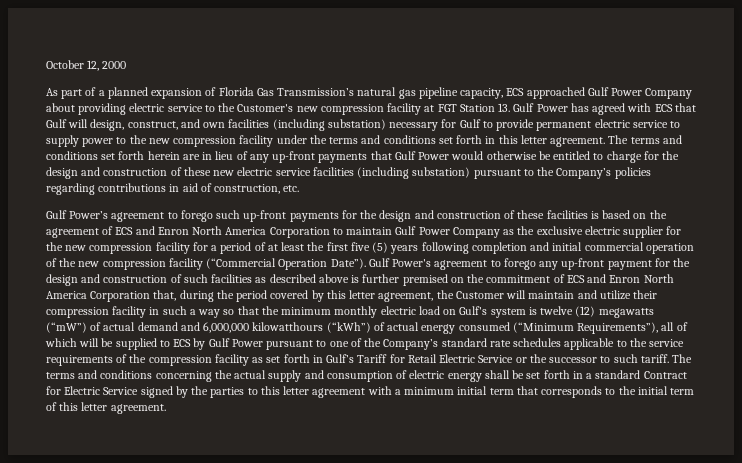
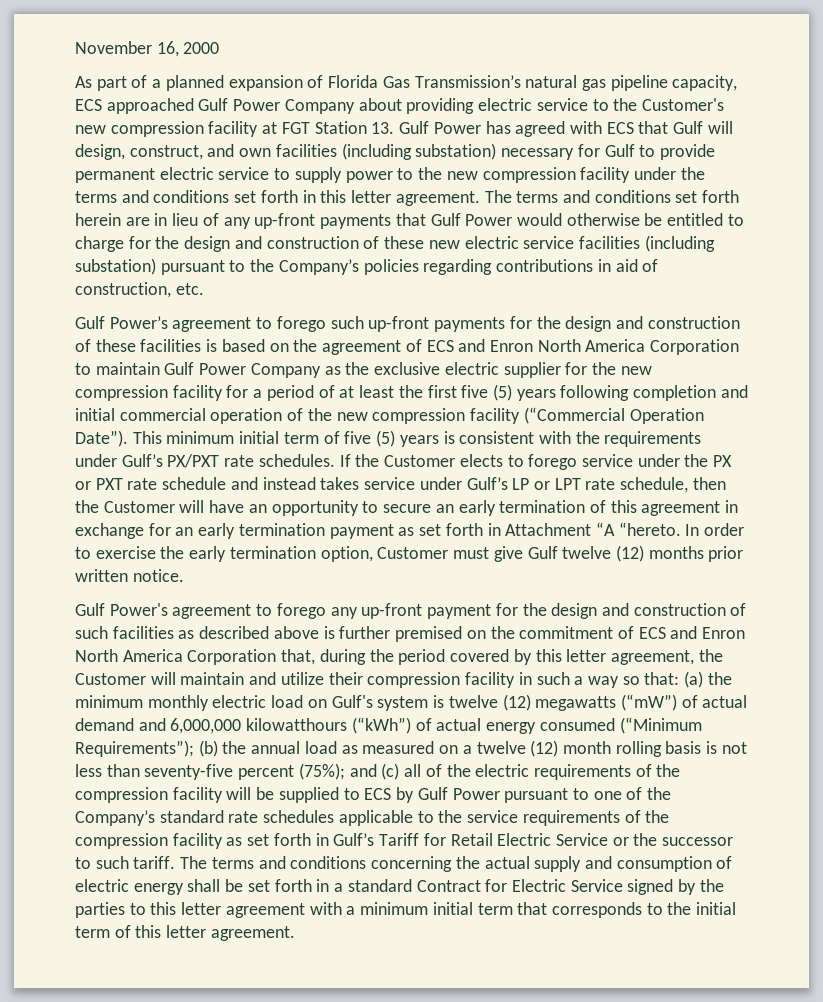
[46,60,100,71] October 12, -> [75,41,179,57] November 16,
(366, 263) none -> [132,430,702,447] [75,454,733,470] [75,477,726,493] [75,500,739,516] [75,522,745,539] [75,545,744,562] [75,569,184,582] This minimum initial term of five (5) years is consistent with the requirements under Gulf’s PX/PXT rate schedules. If the Customer elects to forego service under the PX or PXT rate schedule and instead takes service under Gulf’s LP or LPT rate schedule, then the Customer will have an opportunity to secure an early termination of this agreement in exchange for an early termination payment as set forth in Attachment “A “hereto. In order to exercise the early termination option, Customer must give Gulf twelve (12) months prior written notice. //
[237,306,259,315] that -> [644,671,704,688] that: (a)
[577,322,688,334] [45,338,77,347] Requirements”), all of which -> [75,740,747,757] [75,763,681,780] [75,787,223,803] Requirements”); (b) the annual load as measured on a twelve (12) month rolling basis is not less than seventy-five percent (75%); and (c) all of the electric requirements of the compression facility

